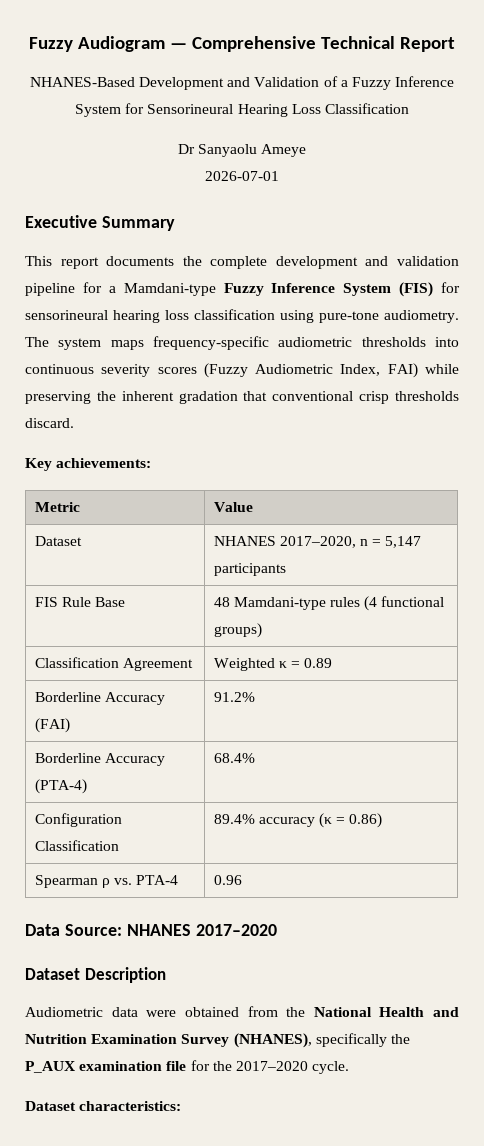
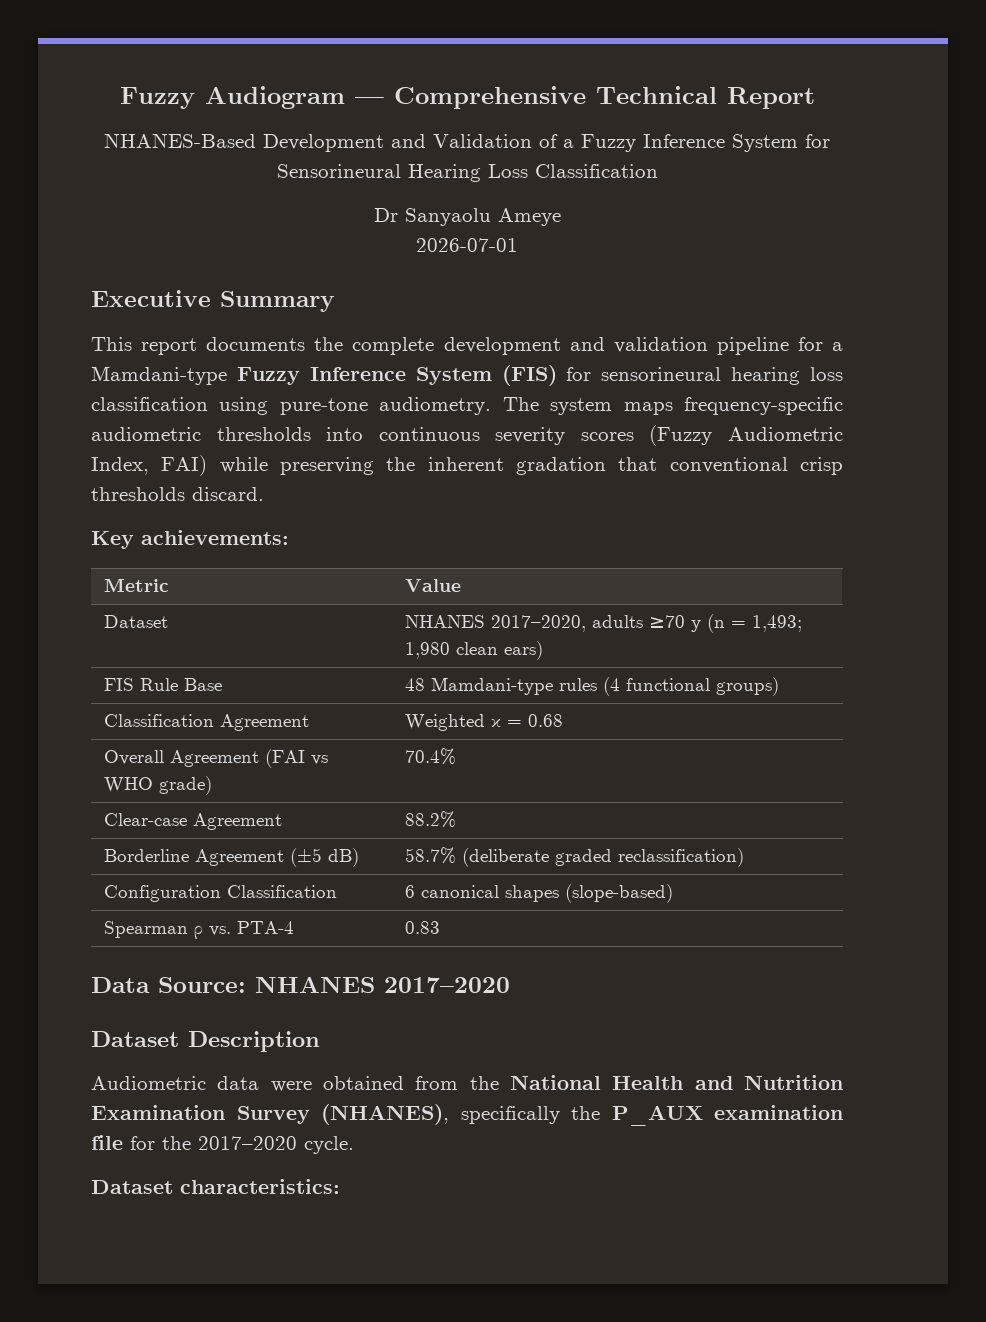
[359,536,422,548] [213,563,286,576] n = 5,147 participants -> [591,614,802,633] [404,641,543,660] adults ≥70 y (n = 1,493; 1,980 clean ears)
[304,658,333,668] [34,692,165,705] [34,718,70,733] [213,692,255,702] [34,753,165,766] [34,779,87,794] [213,753,255,763] [34,813,122,827] [34,840,119,851] [213,813,383,828] 0.89 // Borderline Accuracy (FAI) | 91.2% // Borderline Accuracy (PTA-4) | 68.4% // Configuration Classification | 89.4% accuracy (κ = 0.86) -> [527,714,563,727] [103,749,328,768] [103,776,212,795] [404,748,456,765] [103,813,282,830] [404,811,456,828] [103,848,359,867] [404,847,744,867] [103,885,337,902] [404,884,673,903] 0.68 // Overall Agreement (FAI vs WHO grade) | 70.4% // Clear-case Agreement | 88.2% // Borderline Agreement (±5 dB) | 58.7% (deliberate graded reclassification) // Configuration Classification | 6 canonical shapes (slope-based)
[213,875,242,885] 0.96 -> [404,921,440,934] 0.83

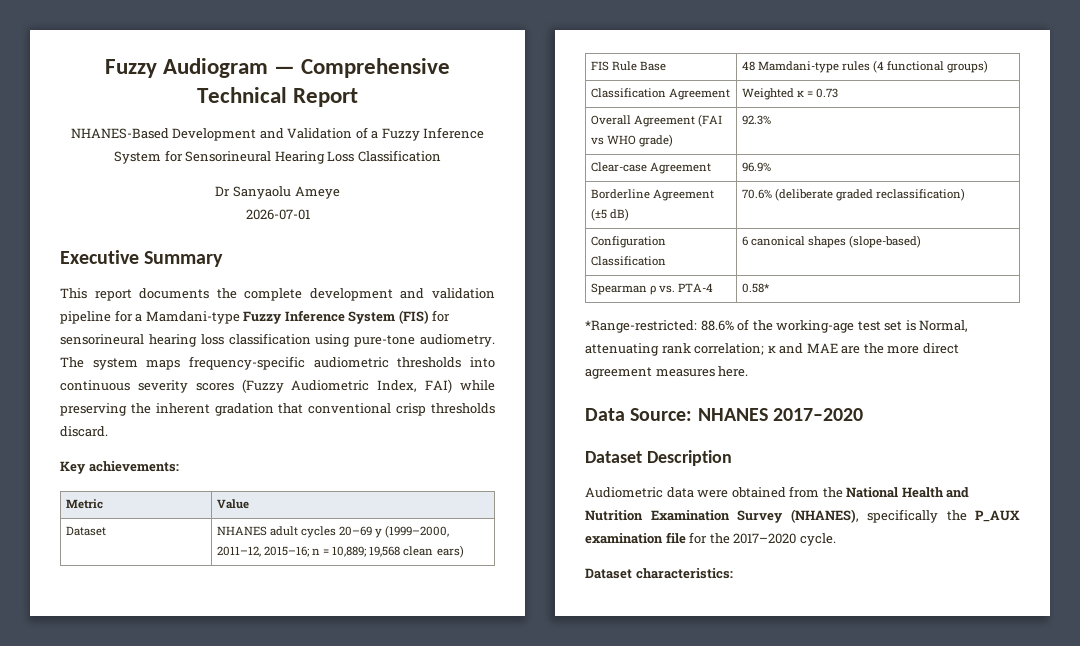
[490,614,802,633] [404,642,450,659] 2017–2020, adults ≥70 y (n = 1,493; 1,980 -> [269,525,450,538] [216,546,401,557] adult cycles 20–69 y (1999–2000, 2011–12, 2015–16; n = 10,889; 19,568
[527,714,563,727] 0.68 -> [816,88,839,98] 0.73
[404,748,456,765] 70.4% -> [741,115,771,125] 92.3%
[404,811,456,828] 88.2% -> [741,162,771,172] 96.9%
[404,847,456,864] 58.7% -> [741,189,772,199] 70.6%
[404,921,440,934] 0.83 -> [741,283,769,293] [585,319,969,333] [585,343,959,356] [585,366,749,379] 0.58* // *Range-restricted: 88.6% of the working-age test set is Normal, attenuating rank correlation; κ and MAE are the more direct agreement measures here.

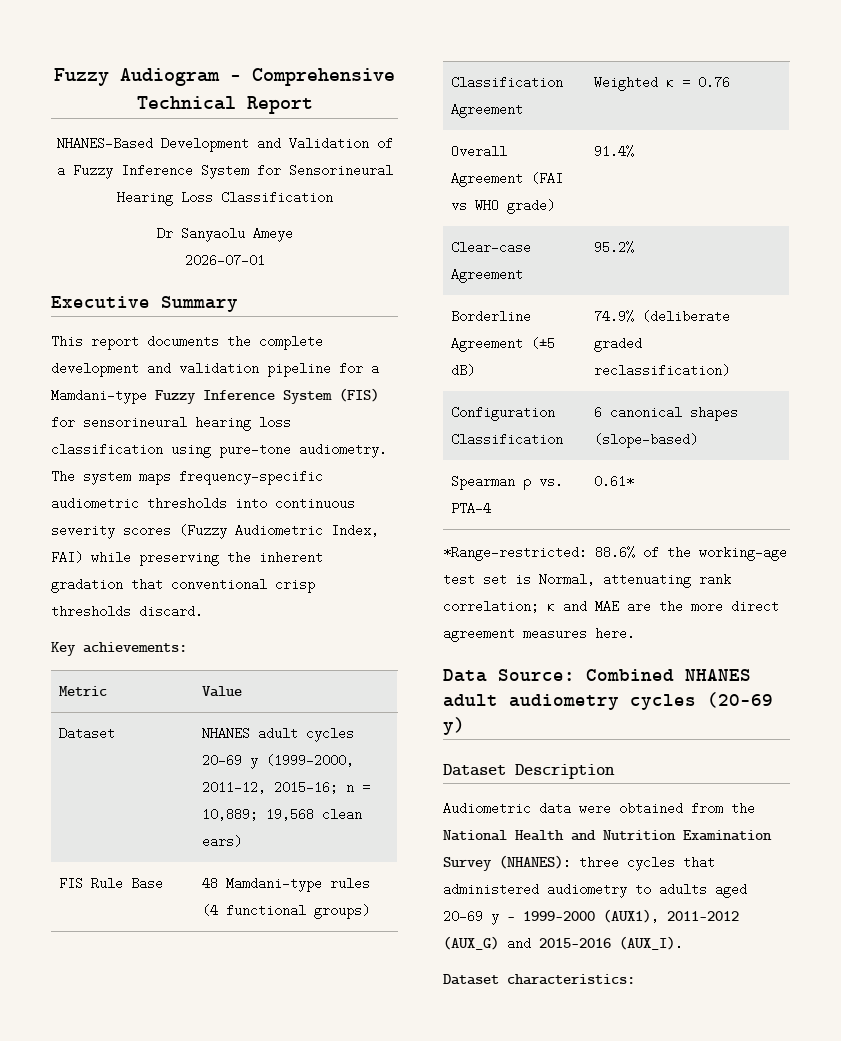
[816,88,839,98] 0.73 -> [697,76,730,89] 0.76
[741,115,771,125] 92.3% -> [593,145,634,158] 91.4%
[741,162,771,172] 96.9% -> [593,241,634,254] 95.2%
[741,189,772,199] 70.6% -> [593,310,634,323] 74.9%
[741,283,769,293] 0.58* -> [593,475,634,488] 0.61*
[697,408,864,421] NHANES 2017–2020 -> [586,669,751,681] [443,692,773,710] [443,717,465,735] Combined NHANES adult audiometry cycles (20–69 y)
[790,509,1020,523] [585,532,836,546] (NHANES), specifically the P_AUX examination file for the 2017–2020 cycle. -> [499,855,715,871] [443,883,747,898] [443,909,739,925] [443,936,683,950] (NHANES): three cycles that administered audiometry to adults aged 20–69 y — 1999–2000 (AUX1), 2011–2012 (AUX_G) and 2015–2016 (AUX_I).

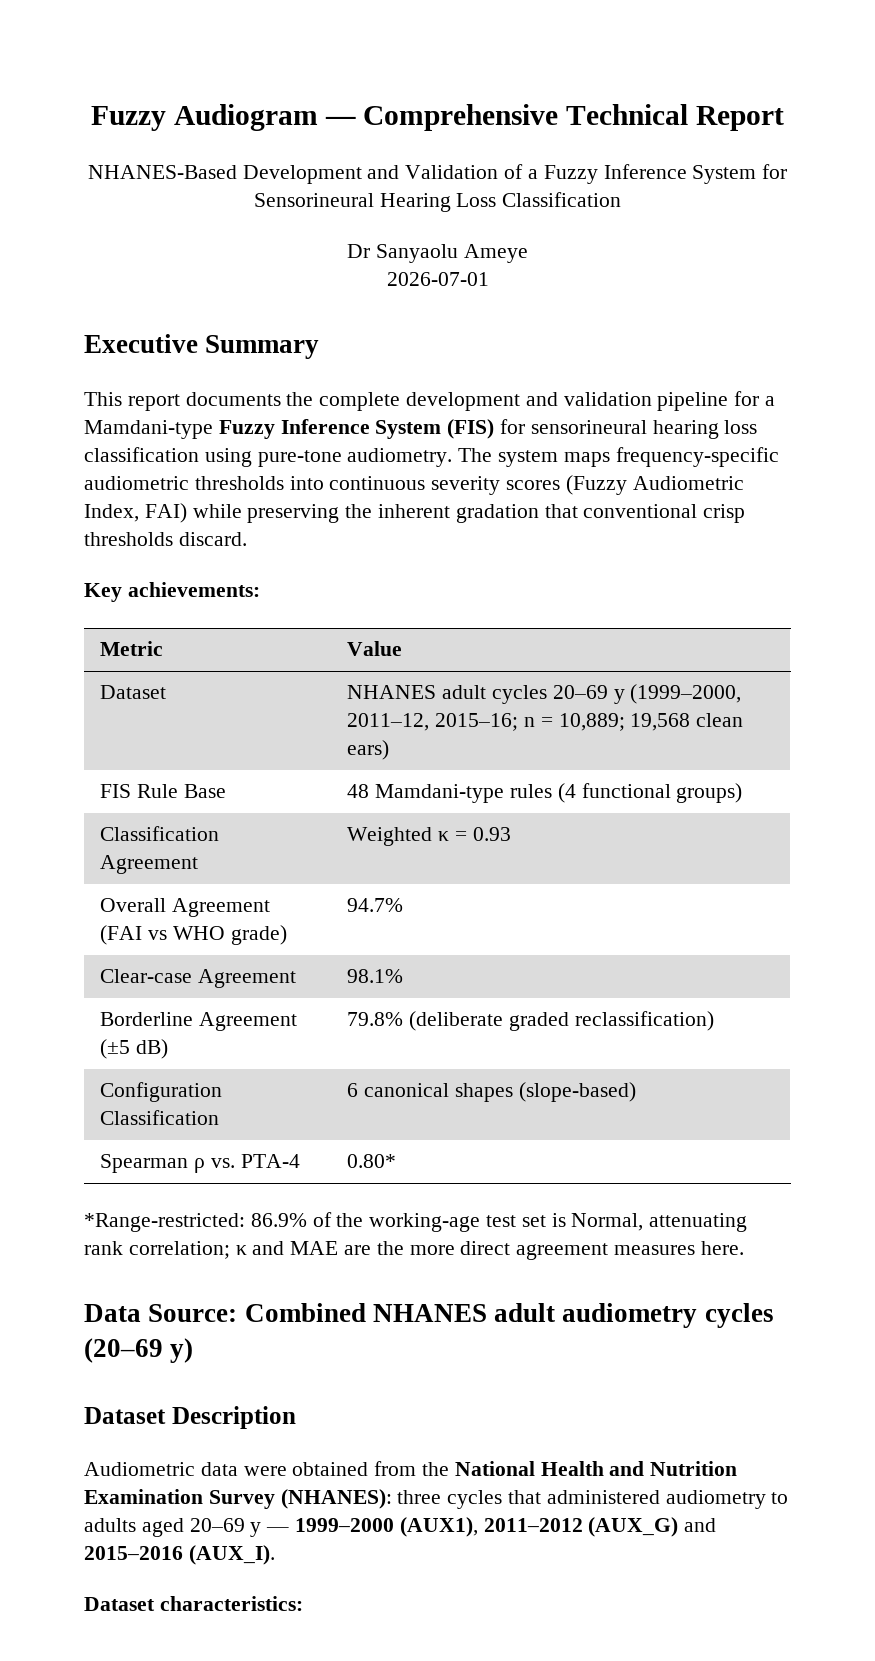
[697,76,730,89] 0.76 -> [472,827,511,841] 0.93
[593,145,634,158] 91.4% -> [347,898,404,912] 94.7%
[593,241,634,254] 95.2% -> [347,969,404,983] 98.1%
[593,310,634,323] 74.9% -> [347,1012,404,1026] 79.8%
[593,475,634,488] 0.61* -> [347,1154,397,1168] 0.80*
[595,546,635,559] 88.6% -> [250,1213,307,1227] 86.9%

